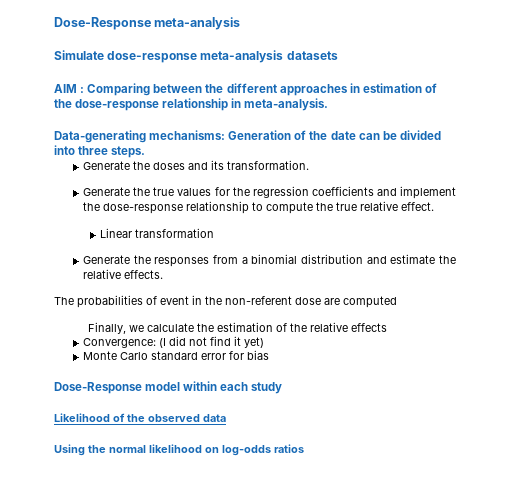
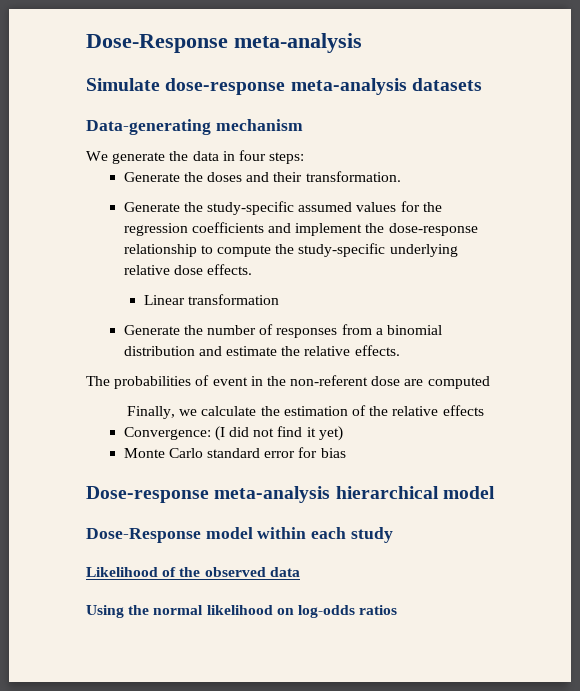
[54,83,437,96] [54,98,329,111] [54,130,441,143] [54,145,146,158] AIM : Comparing between the different approaches in estimation of the dose-response relationship in meta-analysis. // Data-generating mechanisms: Generation of the date can be divided into three steps. -> [86,119,303,135] [86,150,305,164] Data-generating mechanism // We generate the data in four steps:
[211,160,225,170] its -> [273,172,303,182] their
[153,187,175,196] true -> [206,201,353,215] study-specific assumed
[336,201,435,211] true relative effect. -> [298,243,458,257] [123,264,252,275] study-specific underlying relative dose effects.
(151, 259) none -> [206,324,274,335] number of
(270, 355) none -> [86,486,495,503] // Dose-response meta-analysis hierarchical model

